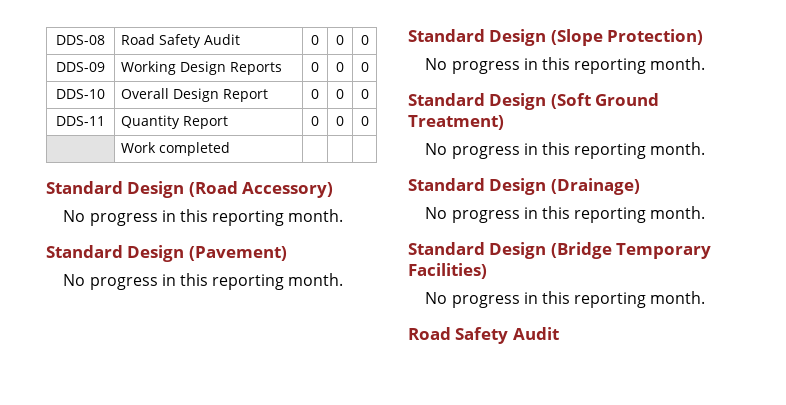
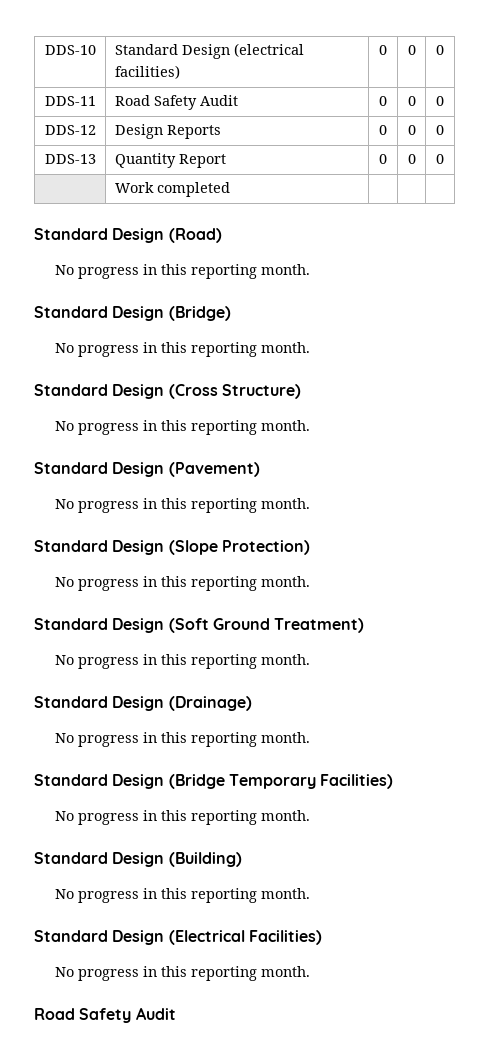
[56,35,105,45] DDS-08 -> [44,45,96,55] [114,43,304,59] [114,65,180,79] [379,45,387,55] [407,45,416,55] [436,45,444,55] [44,96,96,106] DDS-10 | Standard Design (electrical facilities) | 0 | 0 | 0 // DDS-11
[56,62,105,72] [121,61,177,75] DDS-09 | Working -> [44,125,96,135] DDS-12 |
[56,89,105,99] [121,88,269,102] [311,89,319,99] [336,89,344,99] [360,89,369,99] [56,116,105,126] DDS-10 | Overall Design Report | 0 | 0 | 0 // DDS-11 -> [44,154,96,164] DDS-13
[188,181,334,198] (Road Accessory) -> [168,228,222,243] [55,264,311,279] [34,306,231,321] [55,342,311,357] [34,384,301,399] (Road) // No progress in this reporting month. // Standard Design (Bridge) // No progress in this reporting month. // Standard Design (Cross Structure)
(706, 297) none -> [34,852,242,867] [55,888,311,903] [34,930,322,945] [55,966,311,981] // Standard Design (Building) // No progress in this reporting month. // Standard Design (Electrical Facilities) // No progress in this reporting month.

